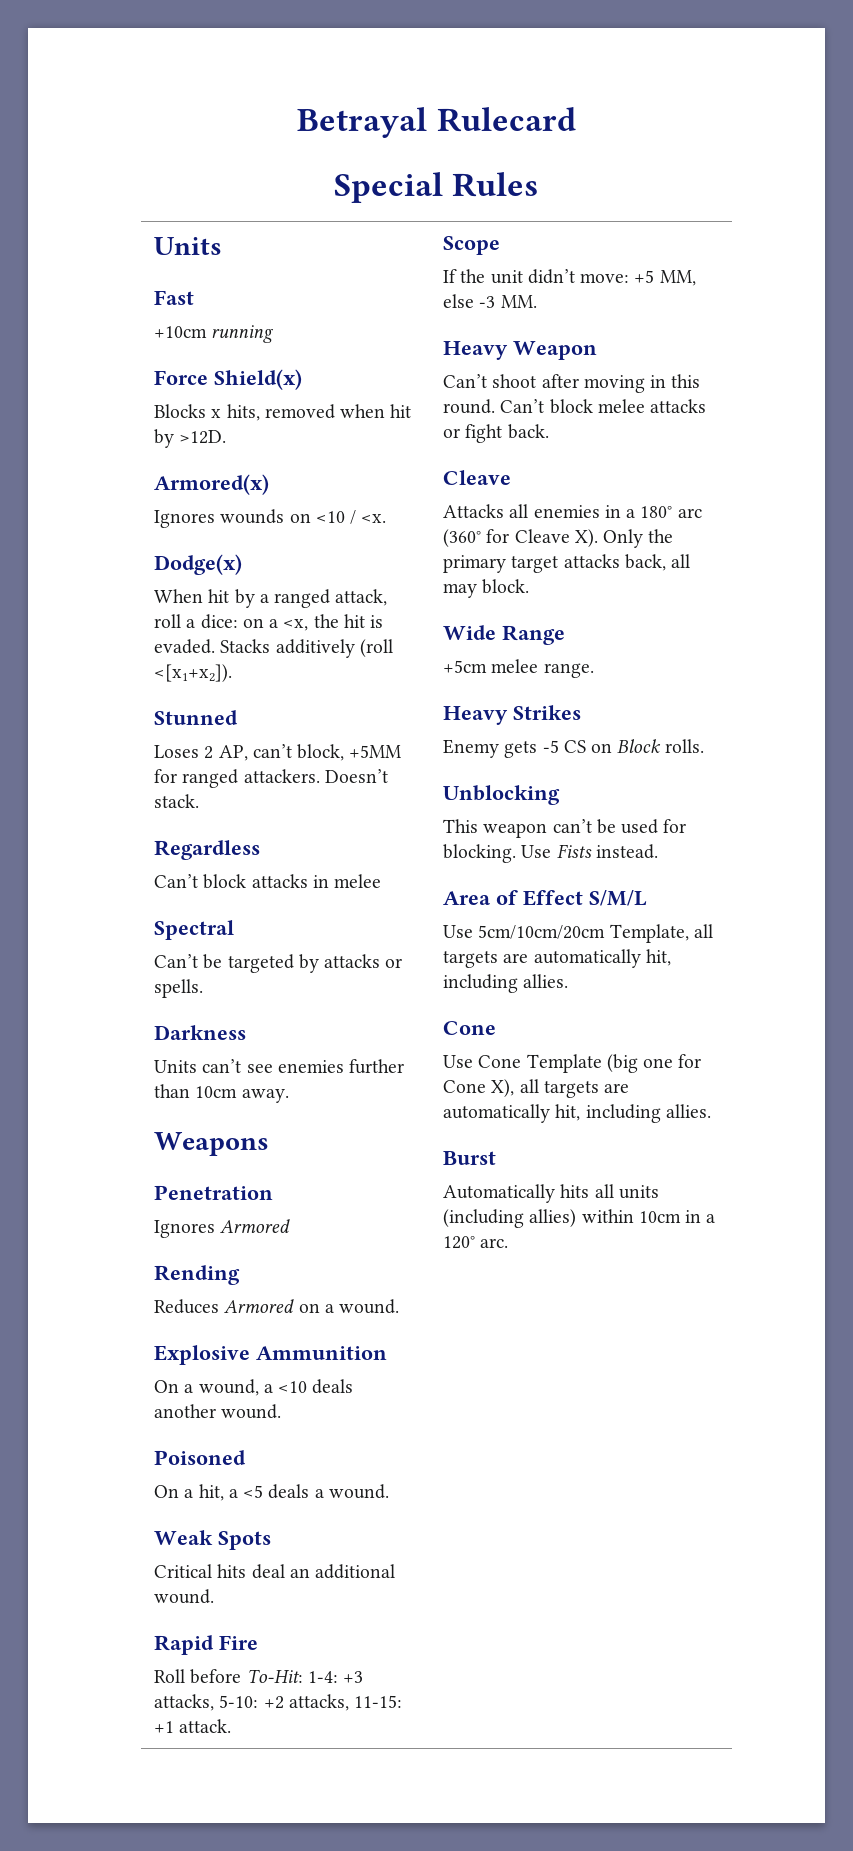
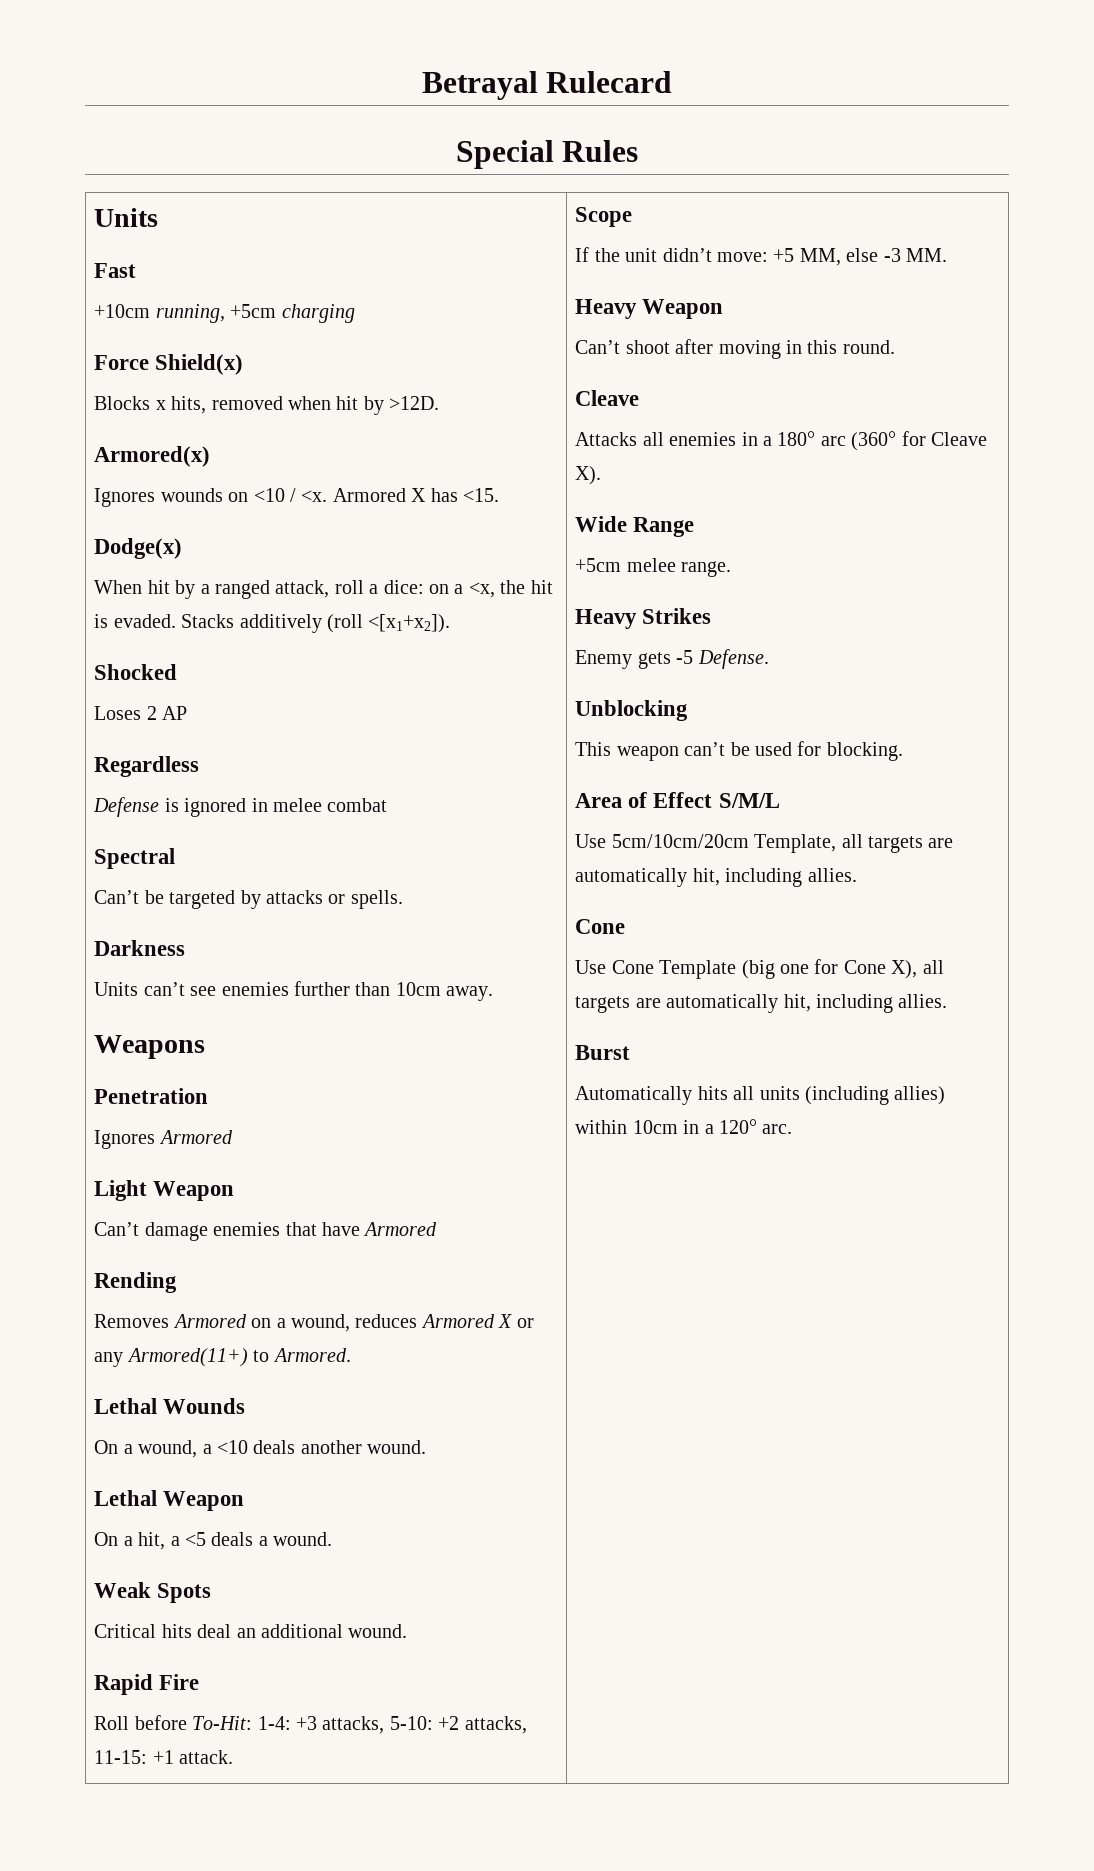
[211,325,275,343] running -> [155,304,355,323] running, +5cm charging
(387, 518) none -> [332,488,499,502] Armored X has <15.
[154,710,239,725] Stunned -> [94,664,178,680] Shocked
[218,744,402,761] [154,769,388,788] [154,794,200,808] [154,840,261,860] [154,874,308,889] AP, can’t block, +5MM for ranged attackers. Doesn’t stack. // Regardless // Can’t block attacks -> [162,706,188,720] [94,756,200,777] [93,797,247,817] AP // Regardless // Defense is ignored
(382, 881) none -> [327,798,388,812] combat
(291, 1226) none -> [94,1180,235,1201] [94,1222,438,1241] // Light Weapon // Can’t damage enemies that have Armored
[154,1299,220,1314] Reduces -> [94,1314,170,1328] Removes
[339,1299,400,1314] [154,1345,388,1365] wound. // Explosive Ammunition -> [290,1314,534,1332] [94,1348,351,1367] [94,1398,246,1414] wound, reduces Armored X or any Armored(11+) to Armored. // Lethal Wounds
[154,1450,247,1465] Poisoned -> [94,1490,245,1511] Lethal Weapon
[500,399,707,414] [443,424,549,443] Can’t block melee attacks or fight back. -> (895, 347) none
[603,529,674,548] [443,554,691,573] [443,579,530,598] Only the primary target attacks back, all may block. -> (602, 475) none
[563,739,704,753] CS on Block rolls. -> [697,649,769,669] Defense.
[521,844,658,859] Use Fists instead. -> (903, 751) none

